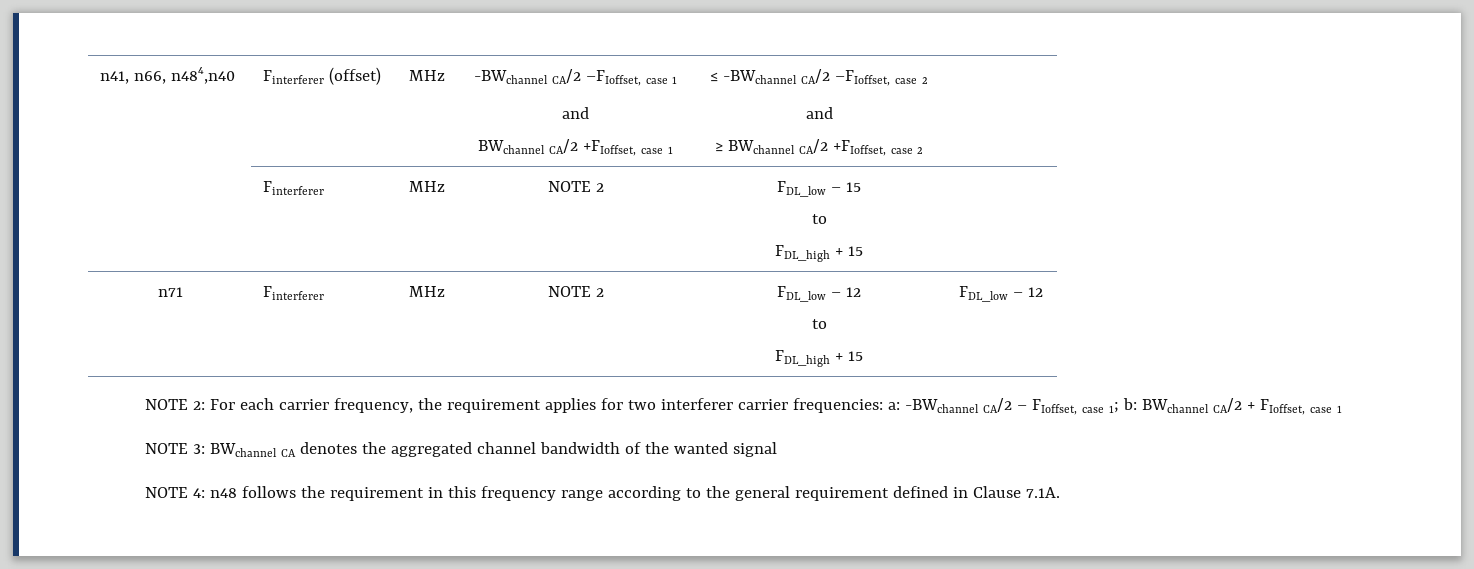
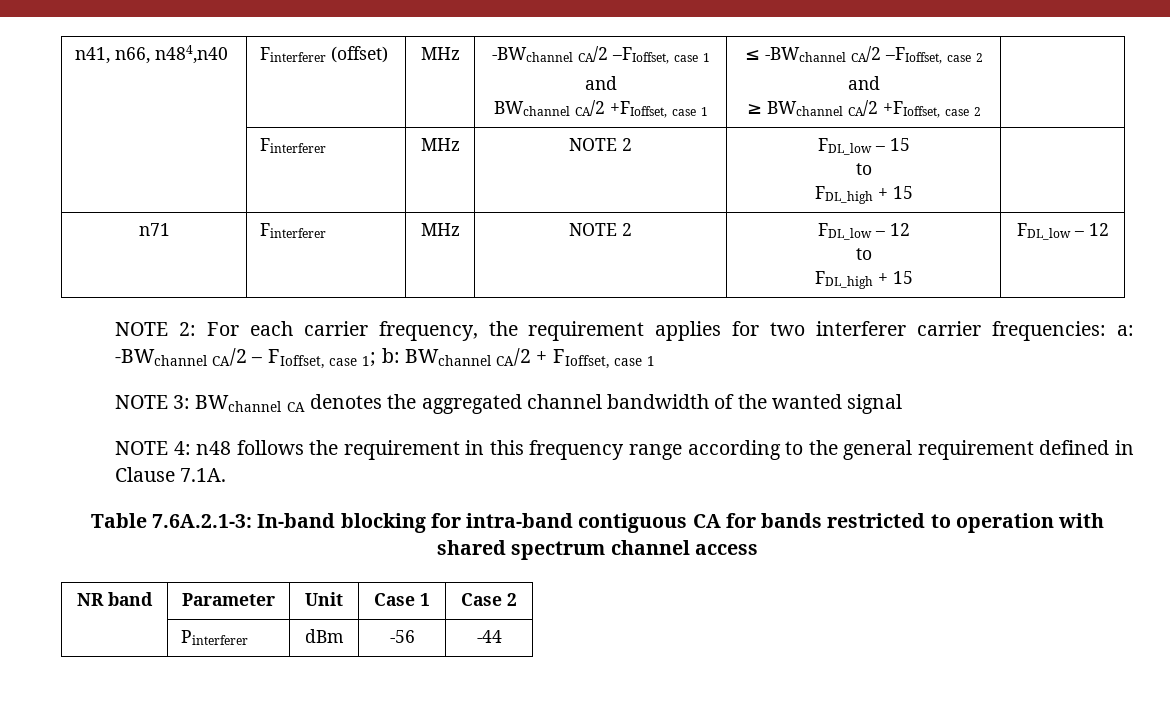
(1061, 492) none -> [90,513,1105,533] [437,540,758,560] [77,592,153,606] [182,593,275,606] [305,592,343,606] [374,593,430,606] [461,593,517,606] [181,630,249,645] [304,629,344,643] [389,630,415,643] [476,630,502,643] // Table 7.6A.2.1-3: In-band blocking for intra-band contiguous CA for bands restricted to operation with shared spectrum channel access // NR band | Parameter | Unit | Case 1 | Case 2 // | Pinterferer | dBm | -56 | -44

